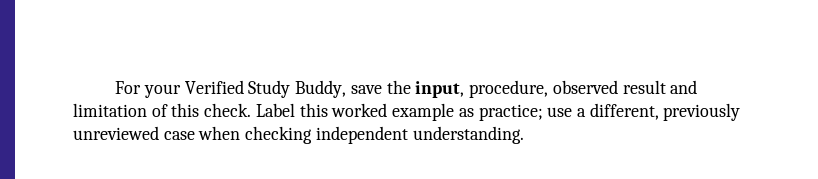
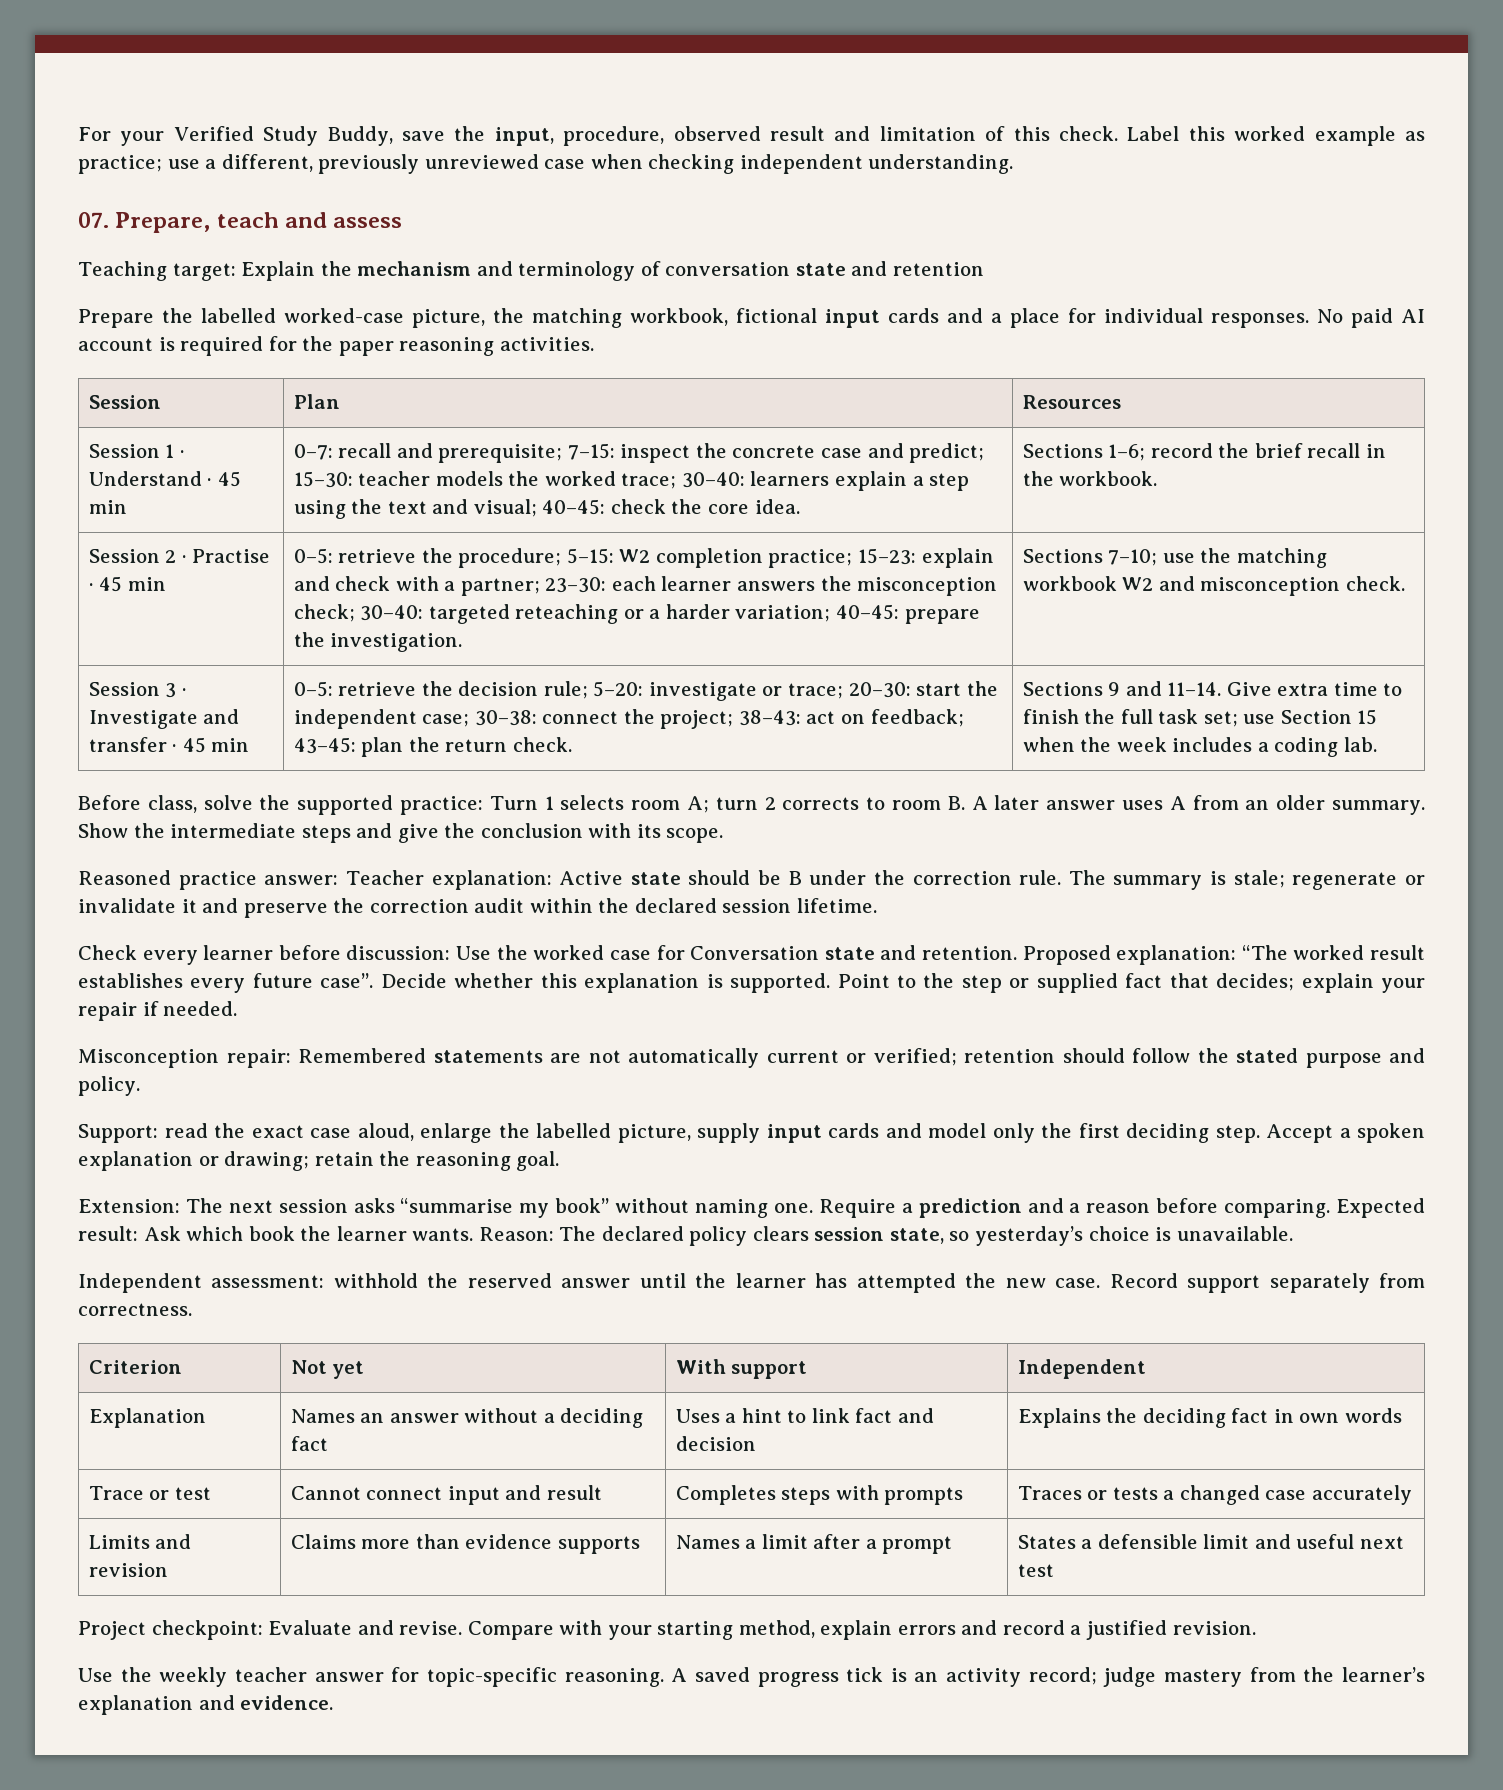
(524, 135) none -> [78,212,403,233] [78,261,984,281] [78,308,1425,328] [78,336,594,356] [88,395,161,409] [293,394,340,409] [1022,395,1121,409] [88,444,185,458] [88,471,241,487] [88,500,127,514] [293,443,985,463] [293,471,970,491] [293,499,800,519] [1022,443,1386,461] [1022,471,1158,486] [88,549,271,563] [88,576,166,592] [293,548,994,568] [293,576,998,596] [293,604,980,624] [293,632,463,652] [1022,548,1327,568] [1022,576,1405,596] [88,682,187,698] [88,709,240,729] [88,737,250,753] [293,681,998,701] [293,709,964,729] [293,737,572,757] [1022,681,1403,696] [1022,709,1378,727] [1022,737,1377,757] [78,795,1426,815] [78,823,724,843] [78,870,1425,890] [78,898,877,918] [78,945,1425,965] [78,973,1426,993] [78,1001,238,1021] [78,1048,1425,1068] [78,1076,140,1096] [78,1123,1425,1143] [78,1151,560,1171] [78,1198,1426,1218] [78,1226,1293,1246] [78,1273,1426,1293] [78,1303,192,1316] [88,1360,182,1374] [290,1360,365,1379] [675,1359,808,1379] [1017,1359,1146,1379] [88,1408,206,1428] [290,1408,644,1428] [290,1436,328,1451] [675,1408,934,1423] [675,1436,756,1451] [1017,1408,1402,1428] [88,1486,211,1500] [290,1485,602,1505] [675,1485,964,1505] [1017,1485,1412,1505] [88,1534,192,1549] [88,1563,168,1577] [290,1534,640,1554] [675,1534,953,1554] [1017,1534,1404,1549] [1017,1564,1054,1577] [78,1620,1256,1640] [78,1667,1426,1687] [78,1695,334,1715] // 07. Prepare, teach and assess // Teaching target: Explain the mechanism and terminology of conversation state and retention // Prepare the labelled worked-case picture, the matching workbook, fictional input cards and a place for individual responses. No paid AI account is required for the paper reasoning activities. // Session | Plan | Resources // Session 1 · Understand · 45 min | 0–7: recall and prerequisite; 7–15: inspect the concrete case and predict; 15–30: teacher models the worked trace; 30–40: learners explain a step using the text and visual; 40–45: check the core idea. | Sections 1–6; record the brief recall in the workbook. // Session 2 · Practise · 45 min | 0–5: retrieve the procedure; 5–15: W2 completion practice; 15–23: explain and check with a partner; 23–30: each learner answers the misconception check; 30–40: targeted reteaching or a harder variation; 40–45: prepare the investigation. | Sections 7–10; use the matching workbook W2 and misconception check. // Session 3 · Investigate and transfer · 45 min | 0–5: retrieve the decision rule; 5–20: investigate or trace; 20–30: start the independent case; 30–38: connect the project; 38–43: act on feedback; 43–45: plan the return check. | Sections 9 and 11–14. Give extra time to finish the full task set; use Section 15 when the week includes a coding lab. // Before class, solve the supported practice: Turn 1 selects room A; turn 2 corrects to room B. A later answer uses A from an older summary. Show the intermediate steps and give the conclusion with its scope. // Reasoned practice answer: Teacher explanation: Active state should be B under the correction rule. The summary is stale; regenerate or invalidate it and preserve the correction audit within the declared session lifetime. // Check every learner before discussion: Use the worked case for Conversation state and retention. Proposed explanation: “The worked result establishes every future case”. Decide whether this explanation is supported. Point to the step or supplied fact that decides; explain your repair if needed. // Misconception repair: Remembered statements are not automatically current or verified; retention should follow the stated purpose and policy. // Support: read the exact case aloud, enlarge the labelled picture, supply input cards and model only the first deciding step. Accept a spoken explanation or drawing; retain the reasoning goal. // Extension: The next session asks “summarise my book” without naming one. Require a prediction and a reason before comparing. Expected result: Ask which book the learner wants. Reason: The declared policy clears session state, so yesterday’s choice is unavailable. // Independent assessment: withhold the reserved answer until the learner has attempted the new case. Record support separately from correctness. // Criterion | Not yet | With support | Independent // Explanation | Names an answer without a deciding fact | Uses a hint to link fact and decision | Explains the deciding fact in own words // Trace or test | Cannot connect input and result | Completes steps with prompts | Traces or tests a changed case accurately // Limits and revision | Claims more than evidence supports | Names a limit after a prompt | States a defensible limit and useful next test // Project checkpoint: Evaluate and revise. Compare with your starting method, explain errors and record a justified revision. // Use the weekly teacher answer for topic-specific reasoning. A saved progress tick is an activity record; judge mastery from the learner’s explanation and evidence.

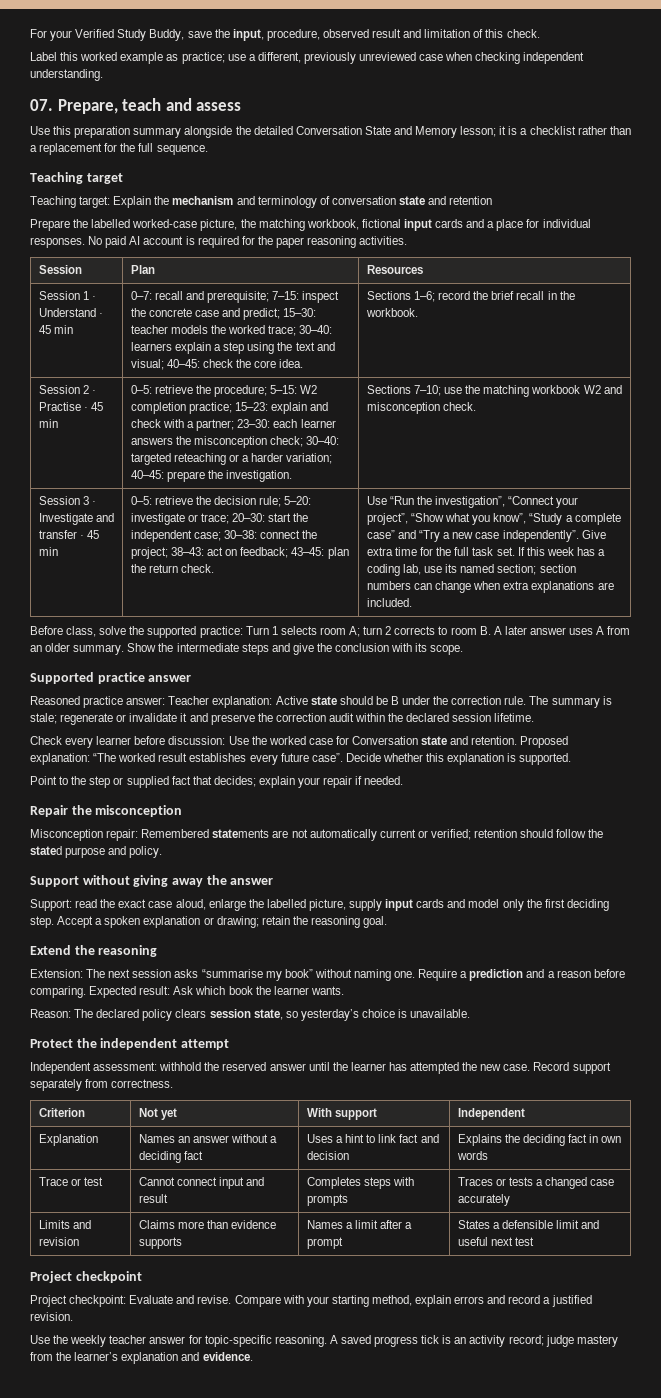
(1118, 133) none -> (540, 33) //
(403, 222) none -> [30,126,631,138] [30,143,208,155] [30,172,123,184] // Use this preparation summary alongside the detailed Conversation State and Memory lesson; it is a checklist rather than a replacement for the full sequence. // Teaching target
[1022,681,1222,696] Sections 9 and 11–14. -> [366,496,579,508] [366,513,621,525] [366,530,579,542] Use “Run the investigation”, “Connect your project”, “Show what you know”, “Study a complete case” and “Try a new case independently”.
[1383,683,1403,696] [1022,709,1079,724] to finish -> [420,547,434,556] for
[1203,709,1378,727] [1022,737,1377,757] set; use Section 15 when the week includes a coding lab. -> [496,547,606,556] [366,564,576,576] [366,581,614,593] [366,598,412,607] set. If this week has a coding lab, use its named section; section numbers can change when extra explanations are included.
(724, 835) none -> [30,672,192,684] // Supported practice answer
(831, 983) none -> (572, 759) //
(238, 1008) none -> [30,805,183,817] // Repair the misconception
(140, 1086) none -> [30,875,274,887] // Support without giving away the answer
(560, 1161) none -> [30,945,158,957] // Extend the reasoning
(474, 1234) none -> (344, 990) //
(1293, 1233) none -> [30,1038,229,1050] // Protect the independent attempt
(1054, 1570) none -> [30,1271,142,1283] // Project checkpoint

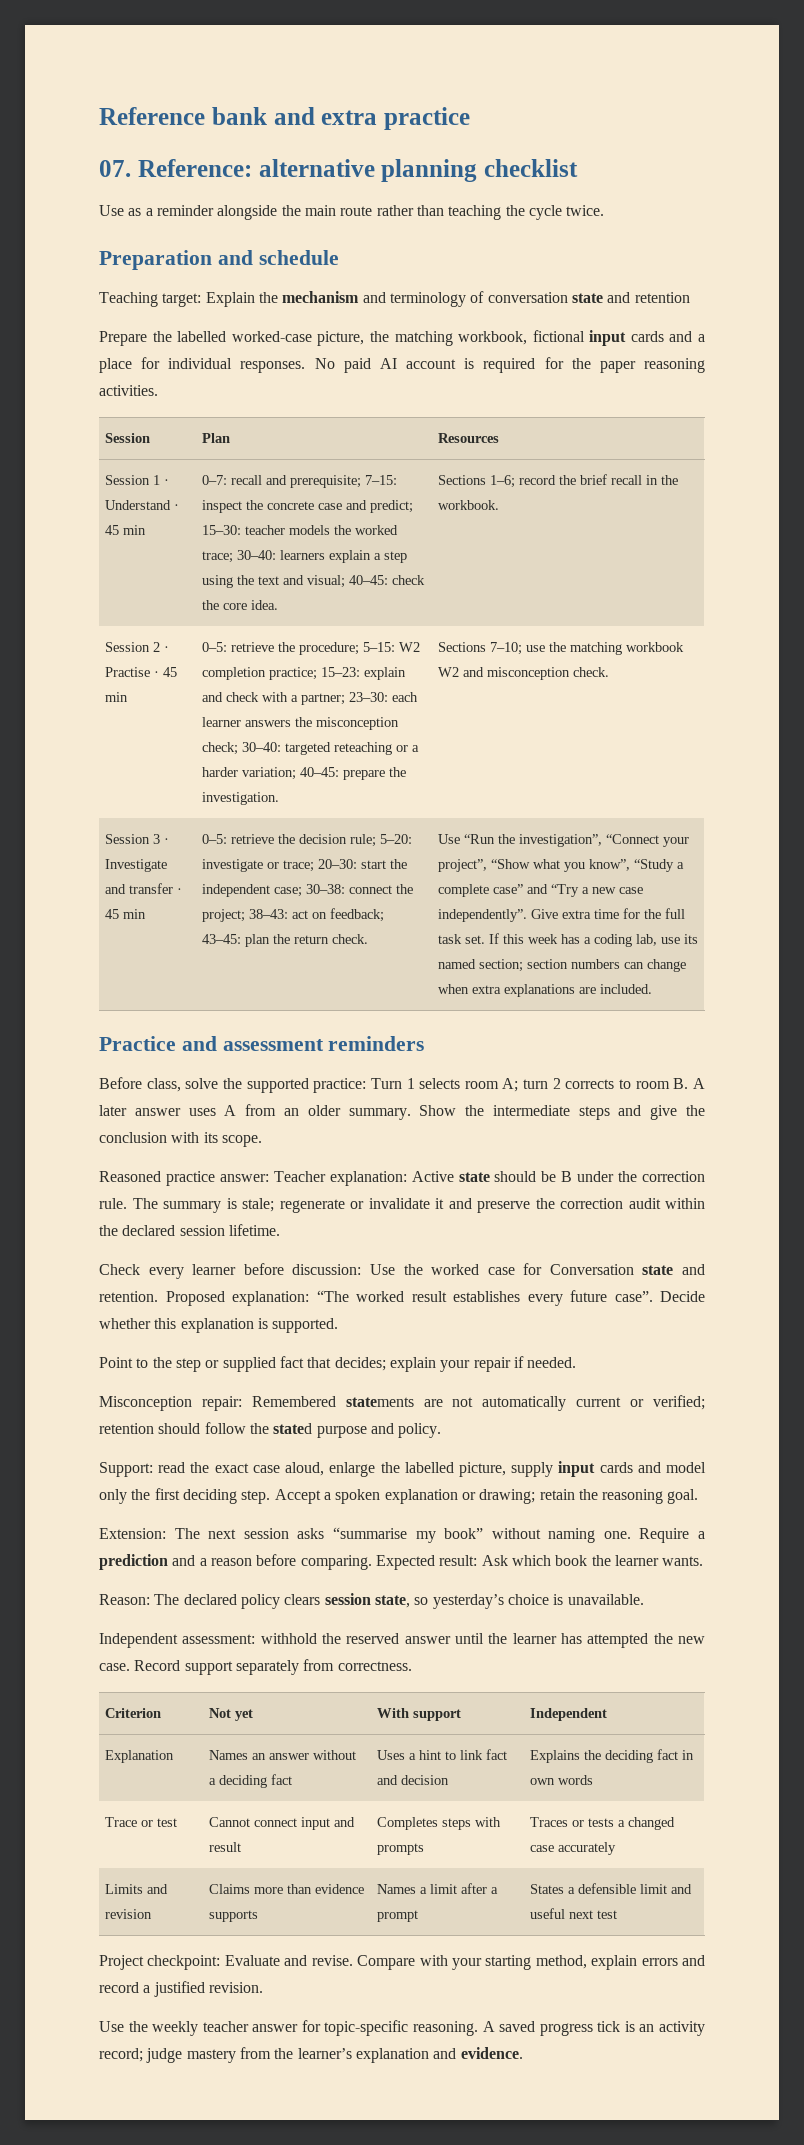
[30,29,540,41] [30,52,585,64] [30,69,103,81] [30,98,242,114] [30,126,631,138] [30,143,208,155] [30,172,123,184] For your Verified Study Buddy, save the input, procedure, observed result and limitation of this check. // Label this worked example as practice; use a different, previously unreviewed case when checking independent understanding. // 07. Prepare, teach and assess // Use this preparation summary alongside the detailed Conversation State and Memory lesson; it is a checklist rather than a replacement for the full sequence. // Teaching target -> [99,107,470,130] [99,159,578,182] [99,205,605,220] [99,250,339,270] Reference bank and extra practice // 07. Reference: alternative planning checklist // Use as a reminder alongside the main route rather than teaching the cycle twice. // Preparation and schedule
(412, 602) none -> [99,1036,425,1051] // Practice and assessment reminders
[30,672,192,684] // Supported practice answer -> (262, 1141) none
[30,805,183,817] // Repair the misconception -> (577, 1362) none
[30,875,274,887] // Support without giving away the answer -> (442, 1430) none
[30,945,158,957] // Extend the reasoning -> (699, 1496) none
[30,1038,229,1050] // Protect the independent attempt -> (644, 1599) none
[30,1271,142,1283] // Project checkpoint -> (618, 1914) none

